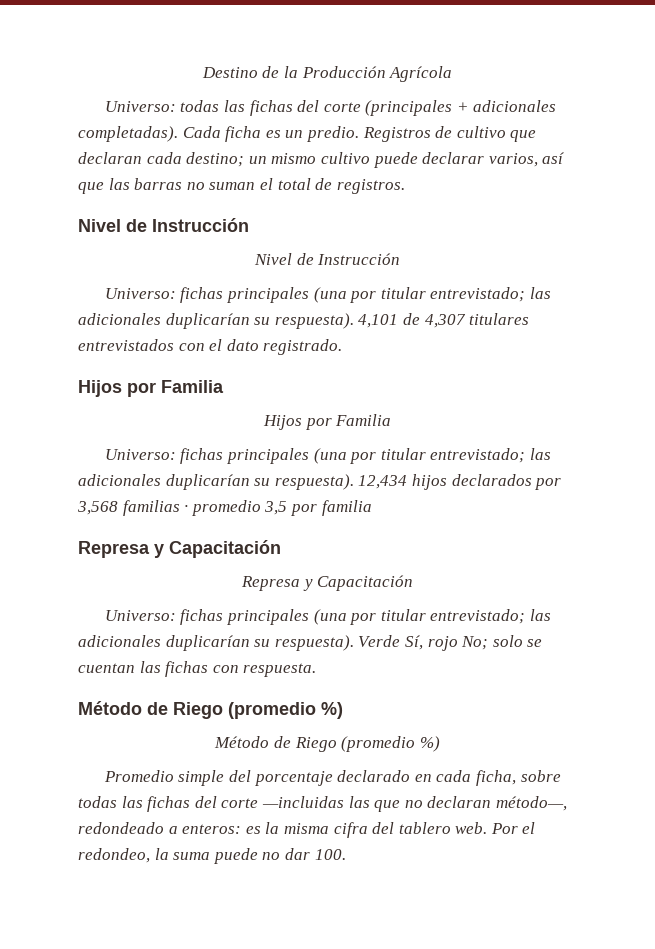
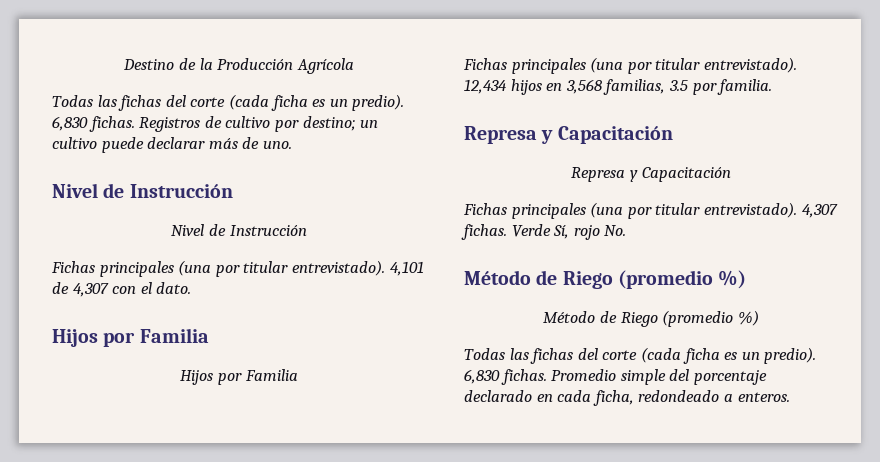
[104,100,556,116] [78,126,537,142] [78,152,182,164] Universo: todas las fichas del corte (principales + adicionales completadas). Cada ficha es un predio. Registros de cultivo que declaran cada -> [52,94,405,111] [52,116,299,132] Todas las fichas del corte (cada ficha es un predio). 6,830 fichas. Registros de cultivo por
[271,153,317,164] mismo -> (379, 124) none
[488,152,565,167] [78,178,405,194] varios, así que las barras no suman el total de registros. -> [208,137,292,149] más de uno.
[104,287,552,303] [78,313,530,329] [78,339,343,355] Universo: fichas principales (una por titular entrevistado; las adicionales duplicarían su respuesta). 4,101 de 4,307 titulares entrevistados con el dato registrado. -> [51,260,424,277] [52,282,192,297] Fichas principales (una por titular entrevistado). 4,101 de 4,307 con el dato.
[104,448,552,464] [78,474,562,490] [77,500,372,516] Universo: fichas principales (una por titular entrevistado; las adicionales duplicarían su respuesta). 12,434 hijos declarados por 3,568 familias · promedio 3,5 por familia -> [463,57,797,74] [464,79,773,95] Fichas principales (una por titular entrevistado). 12,434 hijos en 3,568 familias, 3.5 por familia.
[104,609,552,625] [78,635,543,651] [78,661,317,677] Universo: fichas principales (una por titular entrevistado; las adicionales duplicarían su respuesta). Verde Sí, rojo No; solo se cuentan las fichas con respuesta. -> [463,202,838,219] [461,224,627,240] Fichas principales (una por titular entrevistado). 4,307 fichas. Verde Sí, rojo No.
(440, 744) none -> [464,347,817,364] [464,369,547,385] Todas las fichas del corte (cada ficha es un predio). 6,830 fichas.
[520,770,561,782] [78,796,567,812] [78,822,536,838] [78,848,346,864] sobre todas las fichas del corte —incluidas las que no declaran método—, redondeado a enteros: es la misma cifra del tablero web. Por el redondeo, la suma puede no dar 100. -> [638,390,790,402] redondeado a enteros.

